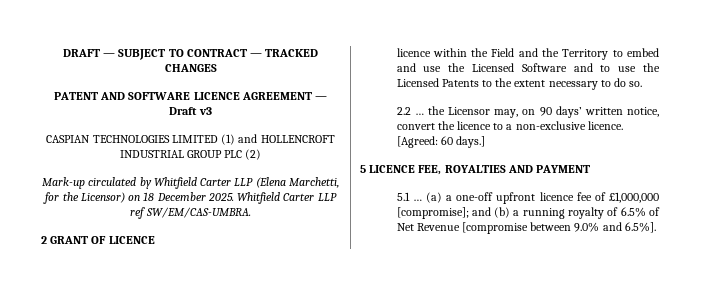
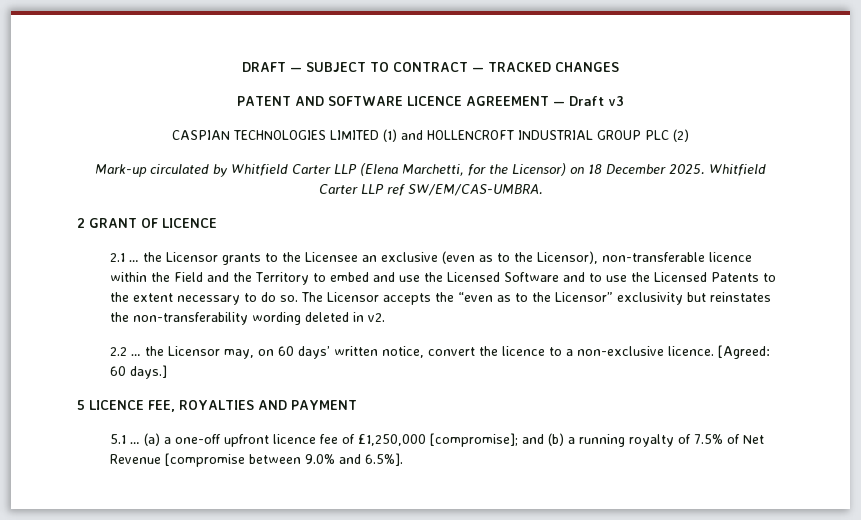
(155, 240) none -> [110,251,706,265] 2.1 … the Licensor grants to the Licensee an exclusive (even as to the Licensor), non-transferable
(643, 84) none -> [301,292,772,305] [110,312,386,325] The Licensor accepts the “even as to the Licensor” exclusivity but reinstates the non-transferability wording deleted in v2.
[539,107,552,116] 90 -> [278,346,295,356] 60
[609,192,659,203] £1,000,000 -> [358,434,427,446] £1,250,000
[620,207,646,217] 6.5% -> [694,434,724,444] 7.5%

